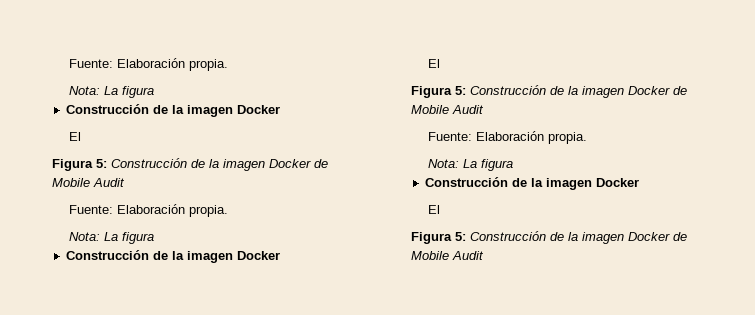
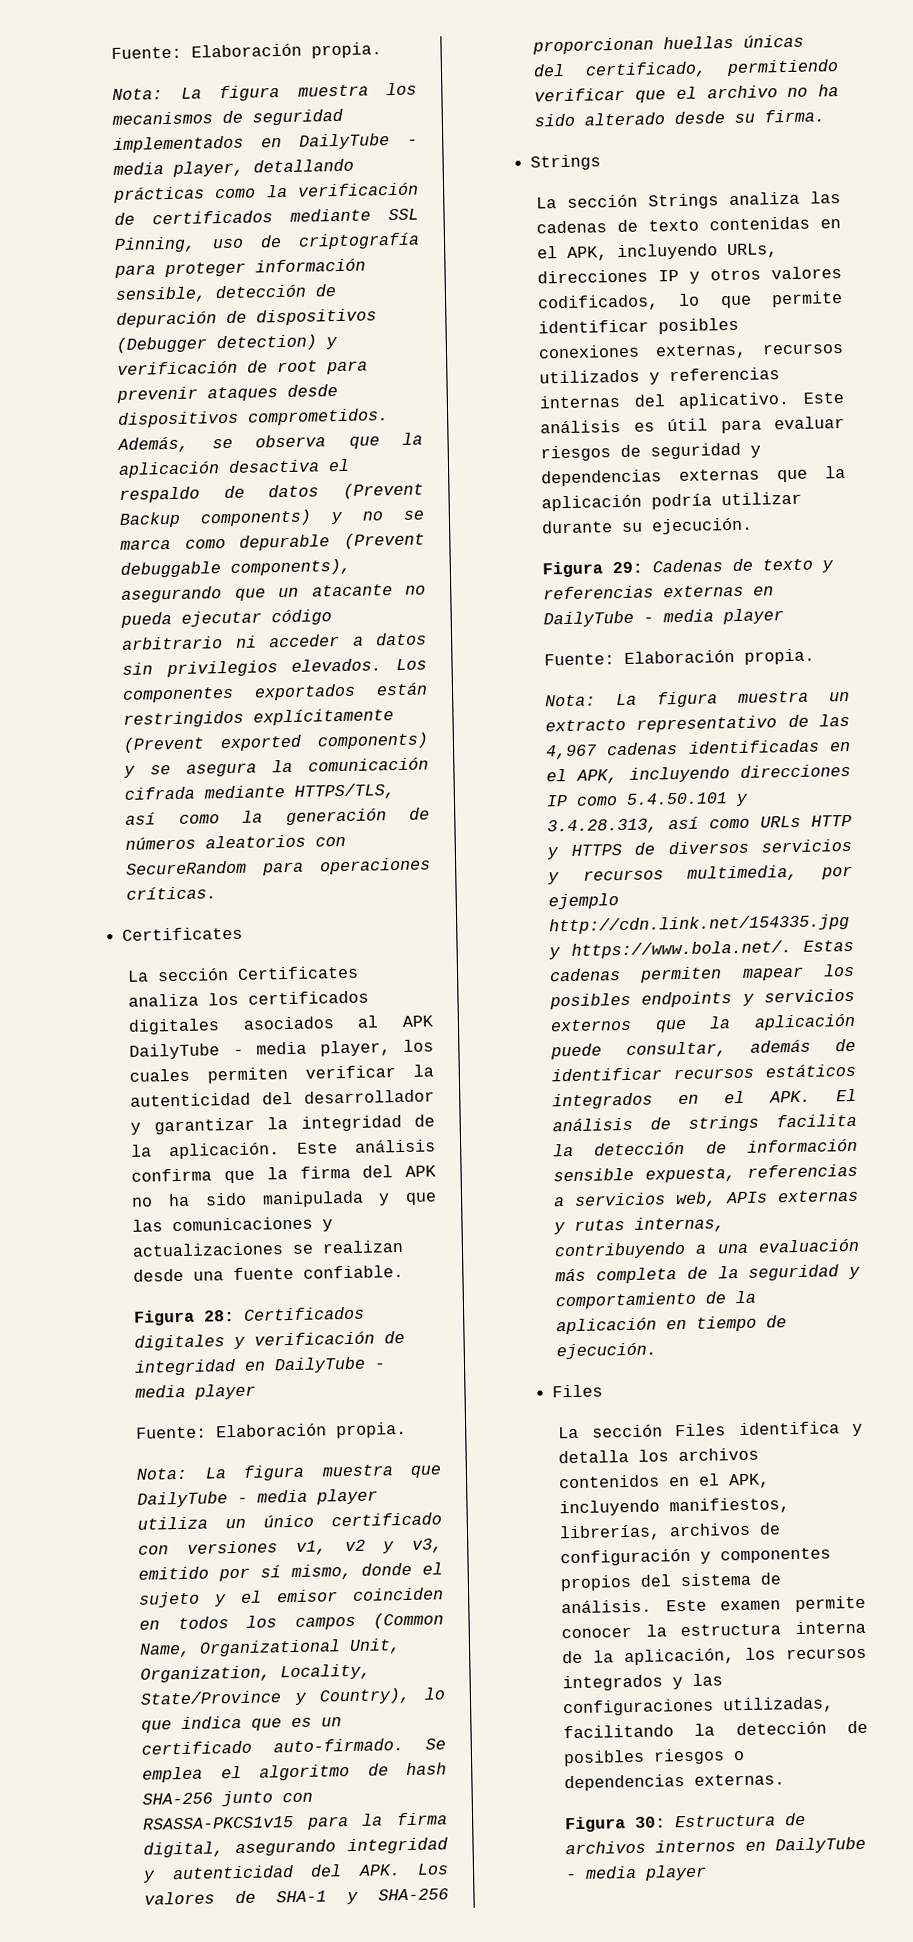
[69,58,229,71] [69,86,155,98] [65,104,280,117] [69,132,82,141] [51,158,328,171] [51,178,125,187] [69,204,229,217] [69,232,155,244] [65,250,280,263] [428,59,441,68] [410,85,687,98] [410,105,484,114] [428,131,588,144] [428,159,514,171] [424,177,639,190] [428,205,441,214] [410,231,687,244] [410,251,484,260] Fuente: Elaboración propia. // Nota: La figura // Construcción de la imagen Docker // El // Figura 5: Construcción de la imagen Docker de Mobile Audit // Fuente: Elaboración propia. // Nota: La figura // Construcción de la imagen Docker // El // Figura 5: Construcción de la imagen Docker de Mobile Audit // Fuente: Elaboración propia. // Nota: La figura // Construcción de la imagen Docker // El // Figura 5: Construcción de la imagen Docker de Mobile Audit -> [111,42,383,59] [112,82,417,102] [112,108,344,126] [113,133,418,153] [113,158,355,177] [113,182,419,203] [114,208,419,225] [114,232,420,253] [114,258,367,278] [115,284,337,303] [116,308,378,328] [116,334,339,353] [117,360,369,375] [116,384,339,403] [118,408,390,428] [117,432,423,453] [118,458,351,478] [119,482,424,503] [119,509,424,528] [120,532,425,551] [120,558,352,578] [121,584,426,603] [120,609,333,628] [122,632,427,650] [122,658,427,678] [122,682,428,703] [123,708,395,728] [123,732,429,753] [123,757,429,778] [124,783,396,800] [125,807,430,826] [125,834,347,850] [126,857,431,876] [126,886,218,900] [122,926,244,941] [127,965,360,982] [128,990,370,1007] [128,1015,433,1035] [129,1039,434,1060] [129,1064,434,1084] [130,1089,435,1107] [130,1114,435,1135] [131,1139,436,1160] [131,1165,436,1184] [131,1190,437,1208] [132,1216,334,1232] [132,1239,404,1257] [133,1264,405,1282] [133,1306,366,1326] [134,1330,406,1351] [134,1356,387,1376] [135,1383,257,1400] [136,1421,408,1439] [136,1464,442,1481] [137,1488,379,1508] [137,1512,442,1530] [138,1538,443,1555] [138,1562,443,1582] [139,1587,444,1608] [139,1612,444,1630] [139,1638,402,1658] [140,1663,372,1683] [140,1687,445,1706] [141,1715,343,1733] [141,1738,446,1755] [142,1762,447,1783] [142,1790,314,1807] [143,1812,448,1830] [143,1837,448,1858] [142,1863,449,1883] [144,1888,449,1905] [532,34,805,55] [533,59,839,79] [534,84,839,103] [534,109,826,127] [530,154,602,171] [536,191,841,210] [536,216,841,234] [537,243,779,261] [537,266,842,284] [538,291,843,312] [538,317,740,335] [538,343,844,360] [539,367,781,385] [539,391,844,409] [540,416,845,434] [540,442,762,462] [541,466,846,487] [541,491,803,512] [542,517,754,535] [542,558,835,578] [543,584,775,600] [543,608,785,628] [544,648,816,666] [545,690,850,708] [545,713,850,733] [545,739,851,760] [546,763,851,784] [546,792,750,807] [547,814,852,835] [546,838,852,860] [547,864,853,885] [548,893,620,910] [549,913,851,935] [548,939,854,960] [549,963,855,983] [549,988,855,1010] [550,1013,856,1033] [550,1038,856,1060] [551,1063,856,1082] [552,1088,857,1110] [552,1113,857,1132] [553,1138,858,1157] [553,1163,858,1183] [554,1189,859,1208] [553,1216,726,1235] [554,1238,860,1260] [555,1264,861,1284] [555,1290,757,1310] [556,1315,788,1335] [556,1342,658,1360] [552,1384,604,1398] [558,1421,863,1439] [558,1447,760,1464] [559,1473,771,1489] [559,1497,791,1517] [559,1522,782,1542] [560,1547,832,1567] [560,1572,782,1592] [561,1595,866,1614] [561,1620,866,1639] [562,1647,867,1666] [562,1673,724,1692] [563,1696,835,1717] [563,1720,868,1739] [563,1748,746,1767] [564,1773,786,1792] [565,1812,807,1833] [565,1836,867,1855] [566,1864,708,1881] Fuente: Elaboración propia. // Nota: La figura muestra los mecanismos de seguridad implementados en DailyTube - media player, detallando prácticas como la verificación de certificados mediante SSL Pinning, uso de criptografía para proteger información sensible, detección de depuración de dispositivos (Debugger detection) y verificación de root para prevenir ataques desde dispositivos comprometidos. Además, se observa que la aplicación desactiva el respaldo de datos (Prevent Backup components) y no se marca como depurable (Prevent debuggable components), asegurando que un atacante no pueda ejecutar código arbitrario ni acceder a datos sin privilegios elevados. Los componentes exportados están restringidos explícitamente (Prevent exported components) y se asegura la comunicación cifrada mediante HTTPS/TLS, así como la generación de números aleatorios con SecureRandom para operaciones críticas. // Certificates // La sección Certificates analiza los certificados digitales asociados al APK DailyTube - media player, los cuales permiten verificar la autenticidad del desarrollador y garantizar la integridad de la aplicación. Este análisis confirma que la firma del APK no ha sido manipulada y que las comunicaciones y actualizaciones se realizan desde una fuente confiable. // Figura 28: Certificados digitales y verificación de integridad en DailyTube - media player // Fuente: Elaboración propia. // Nota: La figura muestra que DailyTube - media player utiliza un único certificado con versiones v1, v2 y v3, emitido por sí mismo, donde el sujeto y el emisor coinciden en todos los campos (Common Name, Organizational Unit, Organization, Locality, State/Province y Country), lo que indica que es un certificado auto-firmado. Se emplea el algoritmo de hash SHA-256 junto con RSASSA-PKCS1v15 para la firma digital, asegurando integridad y autenticidad del APK. Los valores de SHA-1 y SHA-256 proporcionan huellas únicas del certificado, permitiendo verificar que el archivo no ha sido alterado desde su firma. // Strings // La sección Strings analiza las cadenas de texto contenidas en el APK, incluyendo URLs, direcciones IP y otros valores codificados, lo que permite identificar posibles conexiones externas, recursos utilizados y referencias internas del aplicativo. Este análisis es útil para evaluar riesgos de seguridad y dependencias externas que la aplicación podría utilizar durante su ejecución. // Figura 29: Cadenas de texto y referencias externas en DailyTube - media player // Fuente: Elaboración propia. // Nota: La figura muestra un extracto representativo de las 4,967 cadenas identificadas en el APK, incluyendo direcciones IP como 5.4.50.101 y 3.4.28.313, así como URLs HTTP y HTTPS de diversos servicios y recursos multimedia, por ejemplo http://cdn.link.net/154335.jpg y https://www.bola.net/. Estas cadenas permiten mapear los posibles endpoints y servicios externos que la aplicación puede consultar, además de identificar recursos estáticos integrados en el APK. El análisis de strings facilita la detección de información sensible expuesta, referencias a servicios web, APIs externas y rutas internas, contribuyendo a una evaluación más completa de la seguridad y comportamiento de la aplicación en tiempo de ejecución. // Files // La sección Files identifica y detalla los archivos contenidos en el APK, incluyendo manifiestos, librerías, archivos de configuración y componentes propios del sistema de análisis. Este examen permite conocer la estructura interna de la aplicación, los recursos integrados y las configuraciones utilizadas, facilitando la detección de posibles riesgos o dependencias externas. // Figura 30: Estructura de archivos internos en DailyTube - media player

